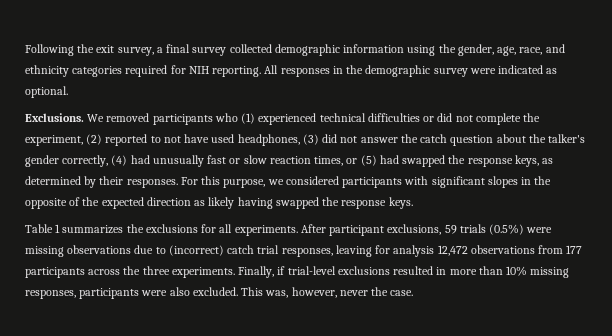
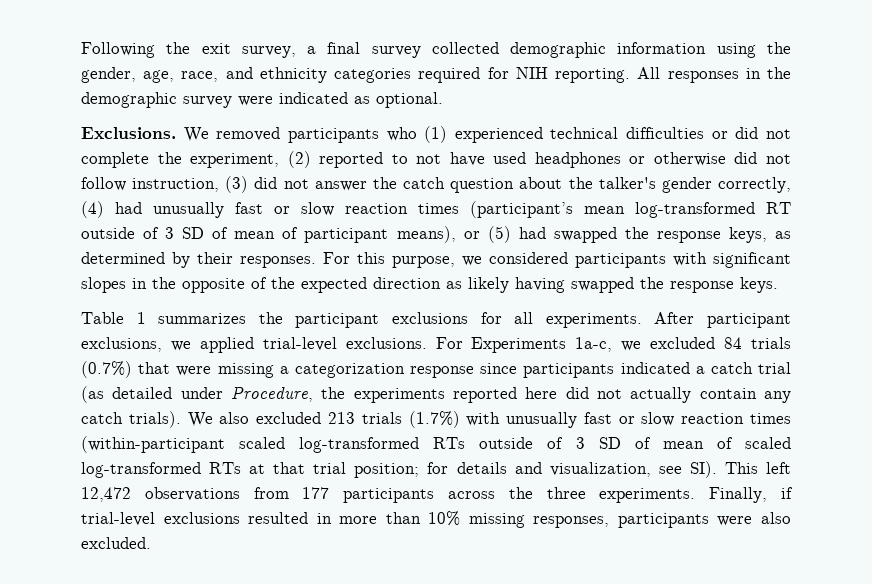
[237,134,300,146] headphones, -> [534,152,792,168] [81,177,220,192] headphones or otherwise did not follow instruction,
[314,156,344,166] times, -> [418,201,791,218] [81,226,456,243] times (participant’s mean log-transformed RT outside of 3 SD of mean of participant means),
(144, 228) none -> [295,313,380,328] participant
[444,224,553,235] [25,245,435,257] 59 trials (0.5%) were missing observations due to (incorrect) catch trial responses, leaving for analysis -> [170,337,791,353] [81,361,791,378] [81,386,792,403] [81,411,792,428] [81,436,791,453] [81,461,792,478] we applied trial-level exclusions. For Experiments 1a-c, we excluded 84 trials (0.7%) that were missing a categorization response since participants indicated a catch trial (as detailed under Procedure, the experiments reported here did not actually contain any catch trials). We also excluded 213 trials (1.7%) with unusually fast or slow reaction times (within-participant scaled log-transformed RTs outside of 3 SD of mean of scaled log-transformed RTs at that trial position; for details and visualization, see SI). This left
[241,287,414,298] This was, however, never the case. -> (151, 543) none

